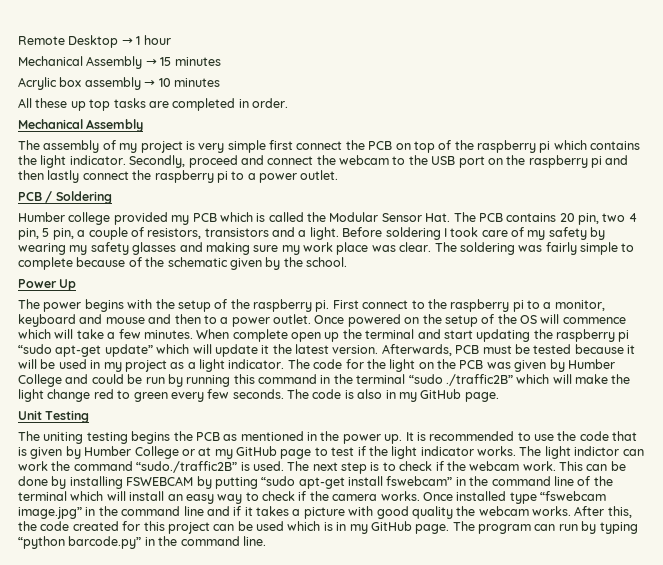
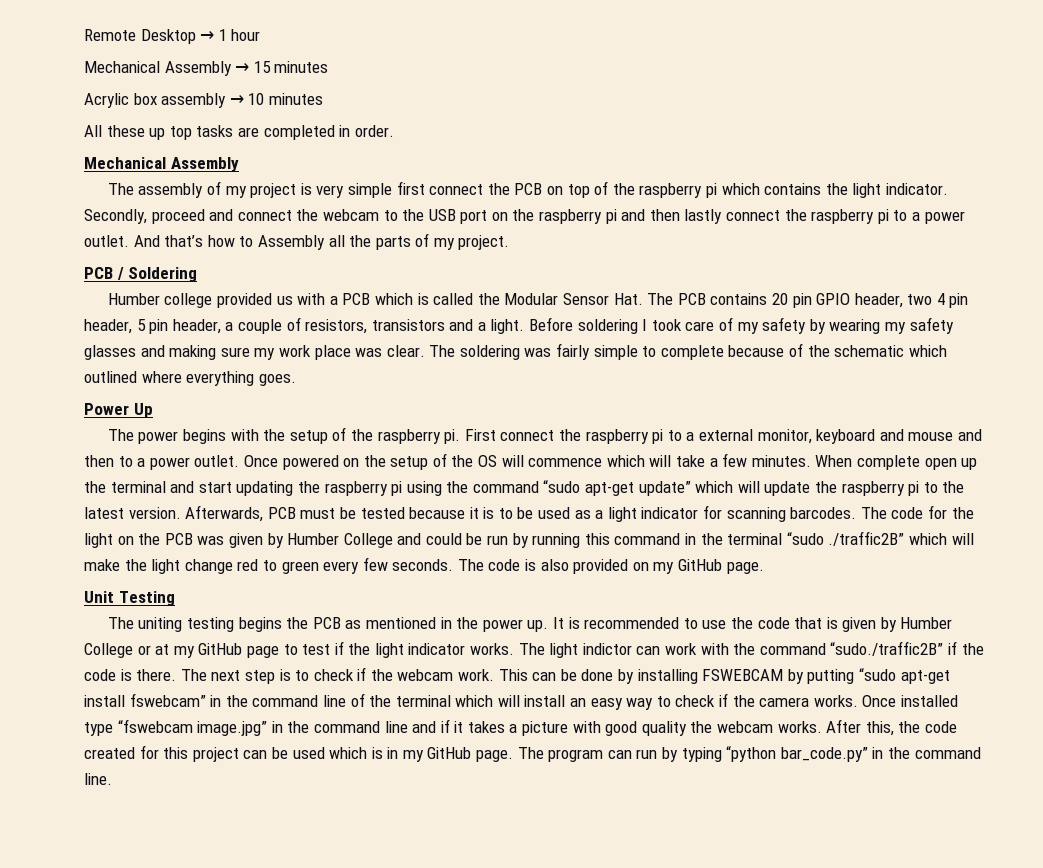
(339, 175) none -> [133,233,510,250] And that’s how to Assembly all the parts of my project.
[171,215,190,225] my -> [276,293,338,305] us with a
[578,213,637,225] [18,228,74,240] pin, two 4 pin, 5 pin, -> [792,293,969,308] [84,319,221,334] pin GPIO header, two 4 pin header, 5 pin header,
[229,257,347,270] given by the school. -> [908,345,947,357] [84,371,296,386] which outlined where everything goes.
[411,299,552,312] to the raspberry pi to a -> [558,429,753,444] the raspberry pi to a external
(630, 336) none -> [406,481,539,496] using the command
[261,345,270,354] it -> [815,481,938,496] the raspberry pi to
[18,359,285,372] will be used in my project as a light indicator. -> [483,505,857,522] is to be used as a light indicator for scanning barcodes.
[385,390,396,399] in -> [573,559,649,574] provided on
(48, 466) none -> [700,643,729,655] with
[240,461,284,471] is used. -> [947,641,984,655] [84,669,177,681] if the code is there.
[68,536,142,549] barcode.py” -> [780,747,868,762] bar_code.py”

